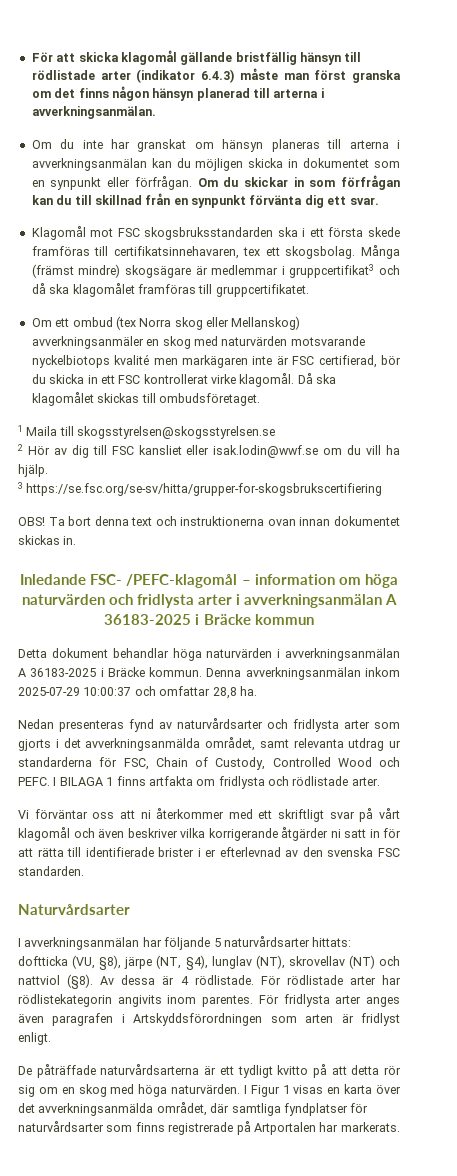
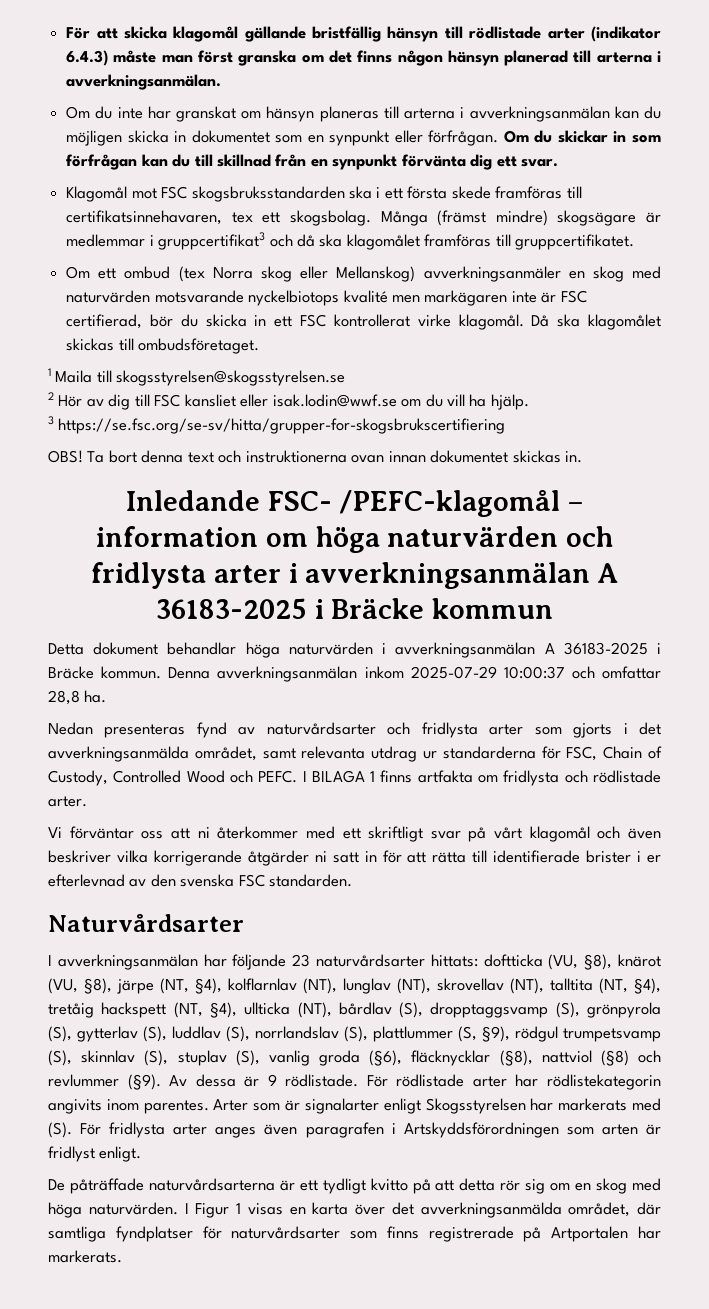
[213,938,221,947] 5 -> [292,954,311,967] 23
(122, 962) none -> [618,954,661,967] [48,978,112,994] knärot (VU, §8),
(208, 962) none -> [228,978,337,994] kolflarnlav (NT),
[348,955,400,969] [18,974,94,989] (NT) och nattviol (§8). -> [510,978,661,994] [48,1002,661,1018] [48,1026,661,1042] [48,1050,661,1066] [48,1074,161,1090] (NT), talltita (NT, §4), tretåig hackspett (NT, §4), ullticka (NT), bårdlav (S), dropptaggsvamp (S), grönpyrola (S), gytterlav (S), luddlav (S), norrlandslav (S), plattlummer (S, §9), rödgul trumpetsvamp (S), skinnlav (S), stuplav (S), vanlig groda (§6), fläcknycklar (§8), nattviol (§8) och revlummer (§9).
[180,976,189,985] 4 -> [267,1074,277,1086] 9
(254, 1001) none -> [213,1098,661,1114] [48,1122,72,1138] Arter som är signalarter enligt Skogsstyrelsen har markerats med (S).

